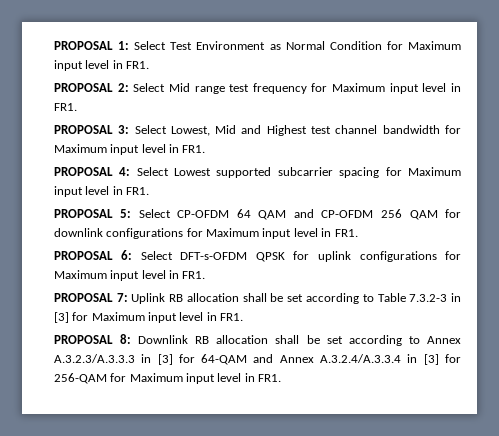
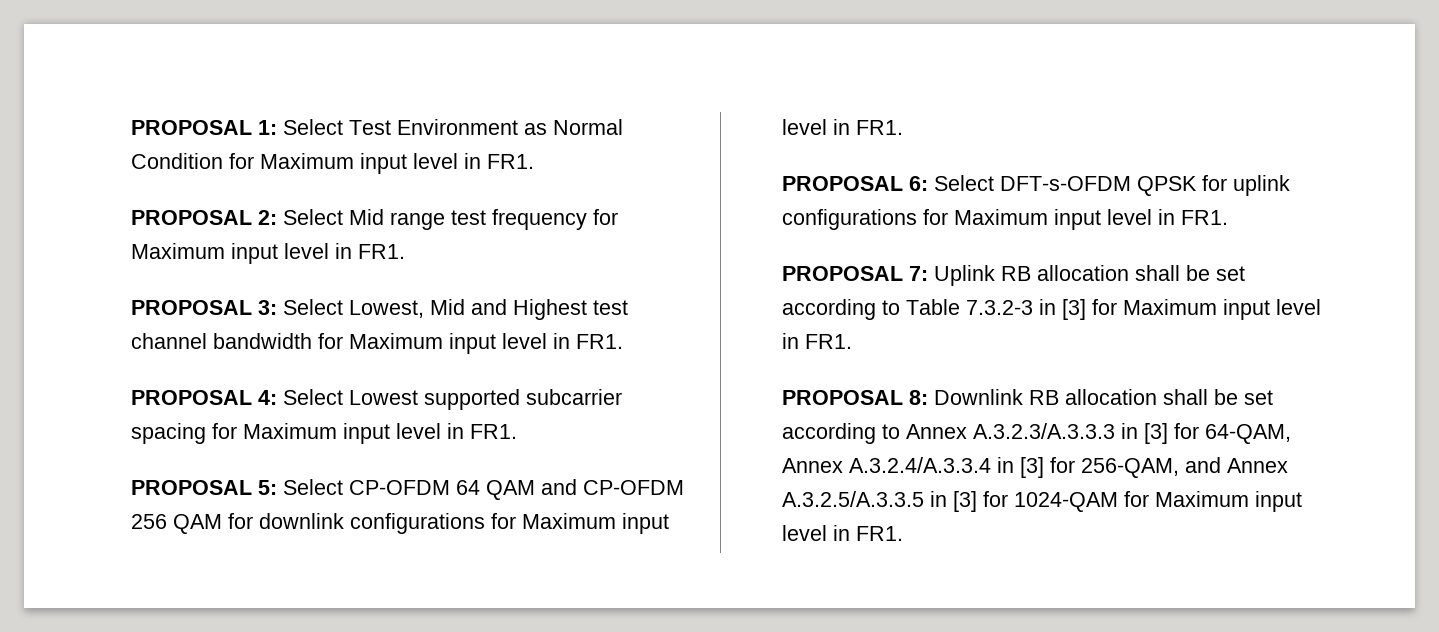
[201,354,274,365] 64-QAM and -> [1205,424,1292,444] 64-QAM,
[53,373,107,384] 256-QAM -> [1081,457,1289,478] [782,491,1119,512] 256-QAM, and Annex A.3.2.5/A.3.3.5 in [3] for 1024-QAM

